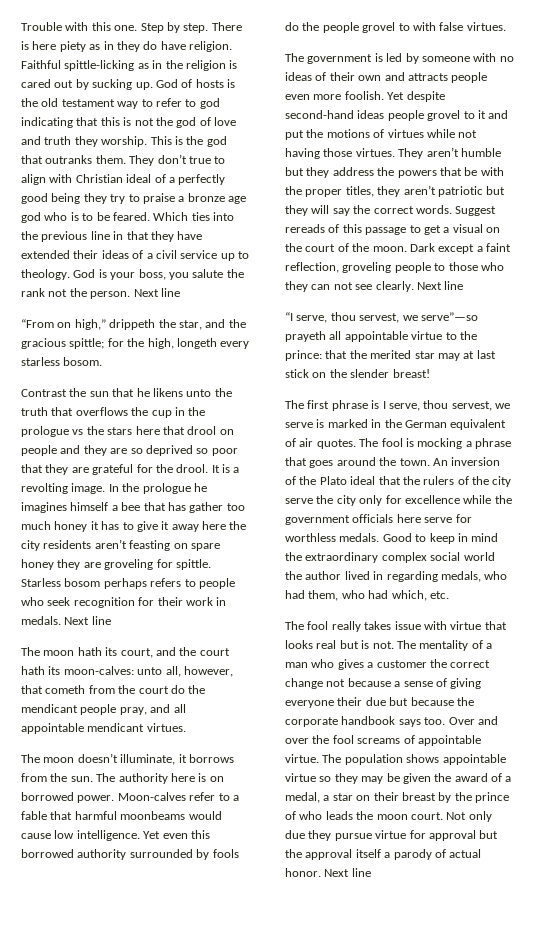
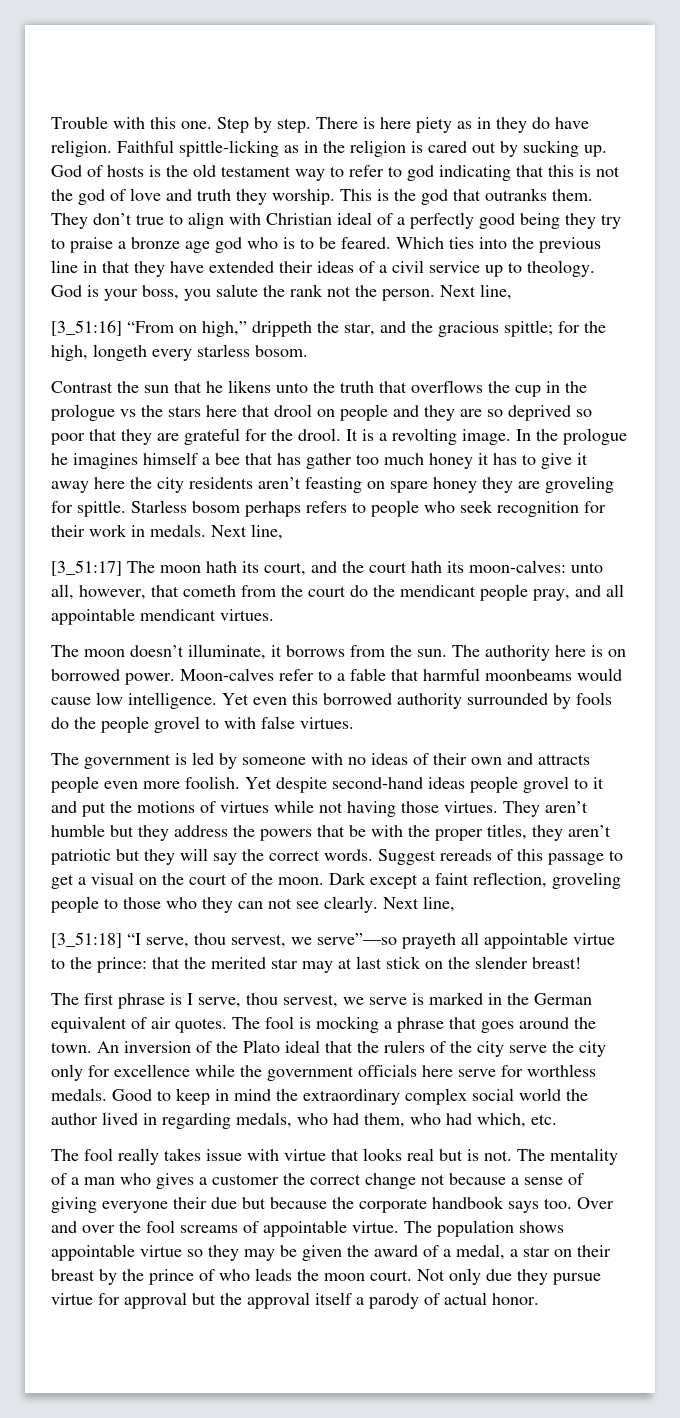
[160,288,180,297] line // -> [480,284,512,300] [51,320,122,336] line, // [3_51:16]
[91,616,111,625] line // -> [251,524,283,540] [51,560,122,576] line, // [3_51:17]
[444,281,464,290] line // -> [423,896,455,912] [51,932,122,948] line, // [3_51:18]
[324,868,371,877] Next line -> (539, 1299) none

